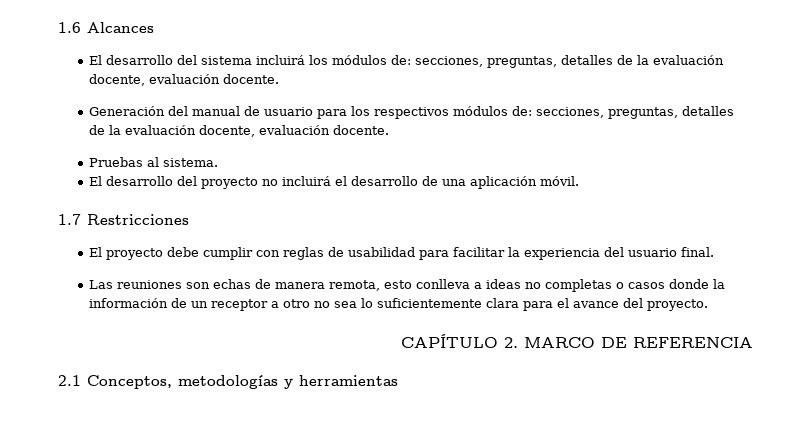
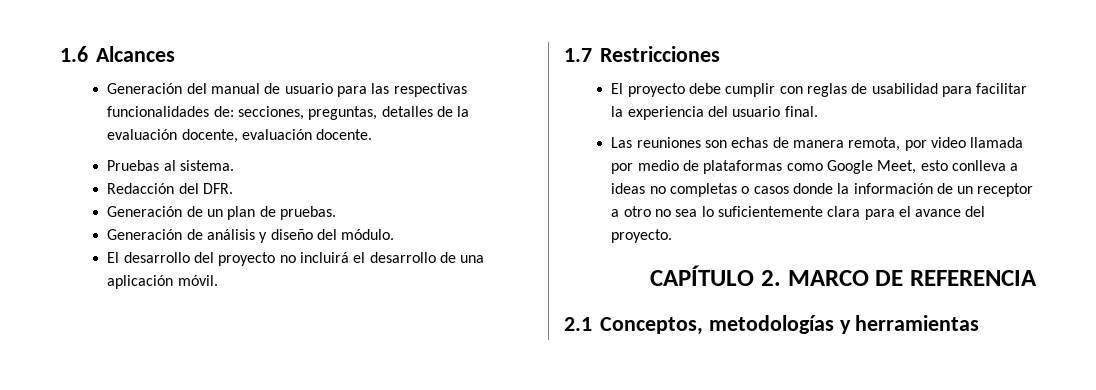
[88,55,724,68] [88,74,279,86] // El desarrollo del sistema incluirá los módulos de: secciones, preguntas, detalles de la evaluación docente, evaluación docente. -> (175, 54) none
[350,106,508,119] los respectivos módulos -> [371,83,467,97] [107,106,210,117] las respectivas funcionalidades
(218, 162) none -> [107,183,233,194] [107,206,336,220] [107,229,395,243] // Redacción del DFR. // Generación de un plan de pruebas. // Generación de análisis y diseño del módulo.
(380, 285) none -> [904,137,1024,151] [611,160,917,174] por video llamada por medio de plataformas como Google Meet,

